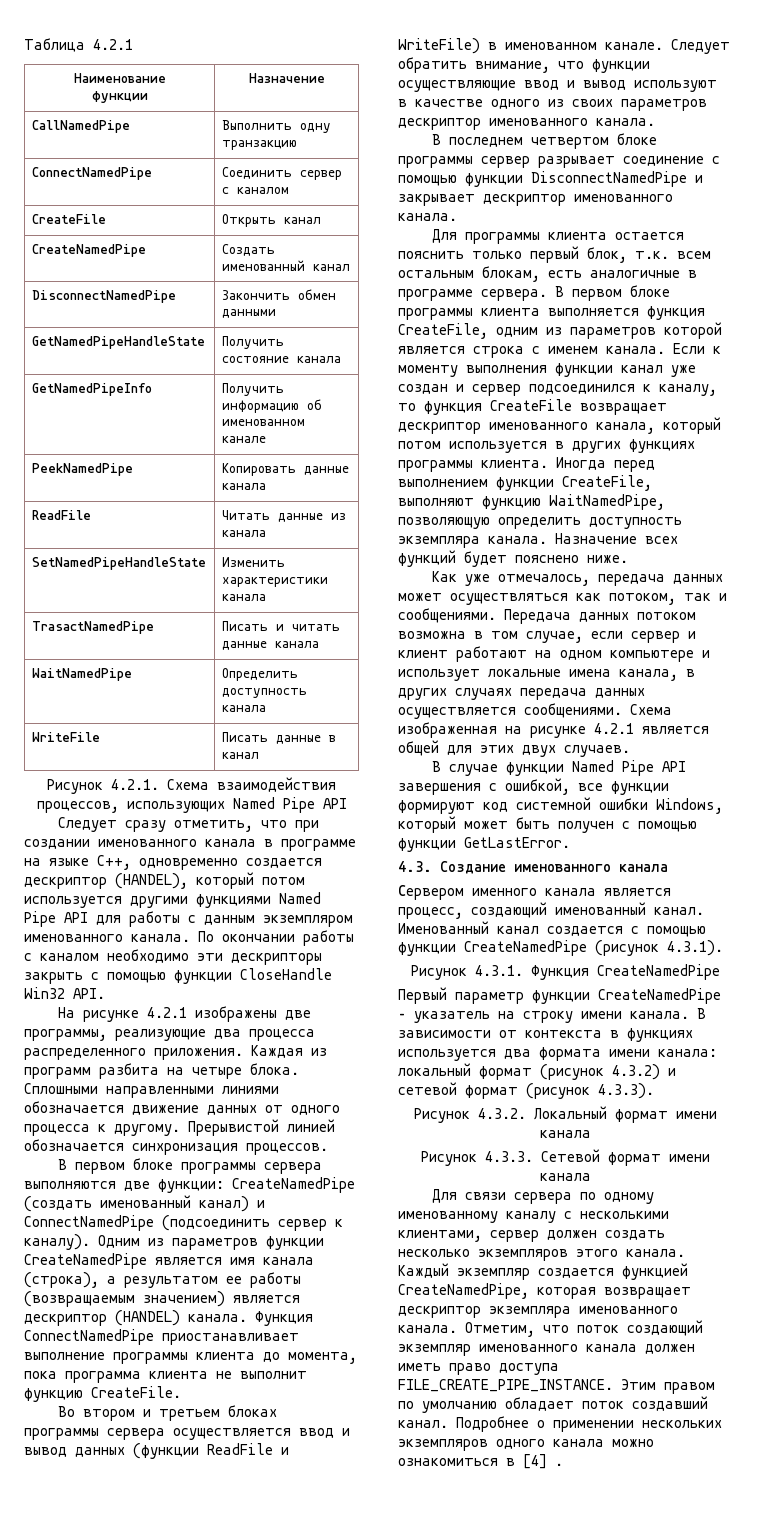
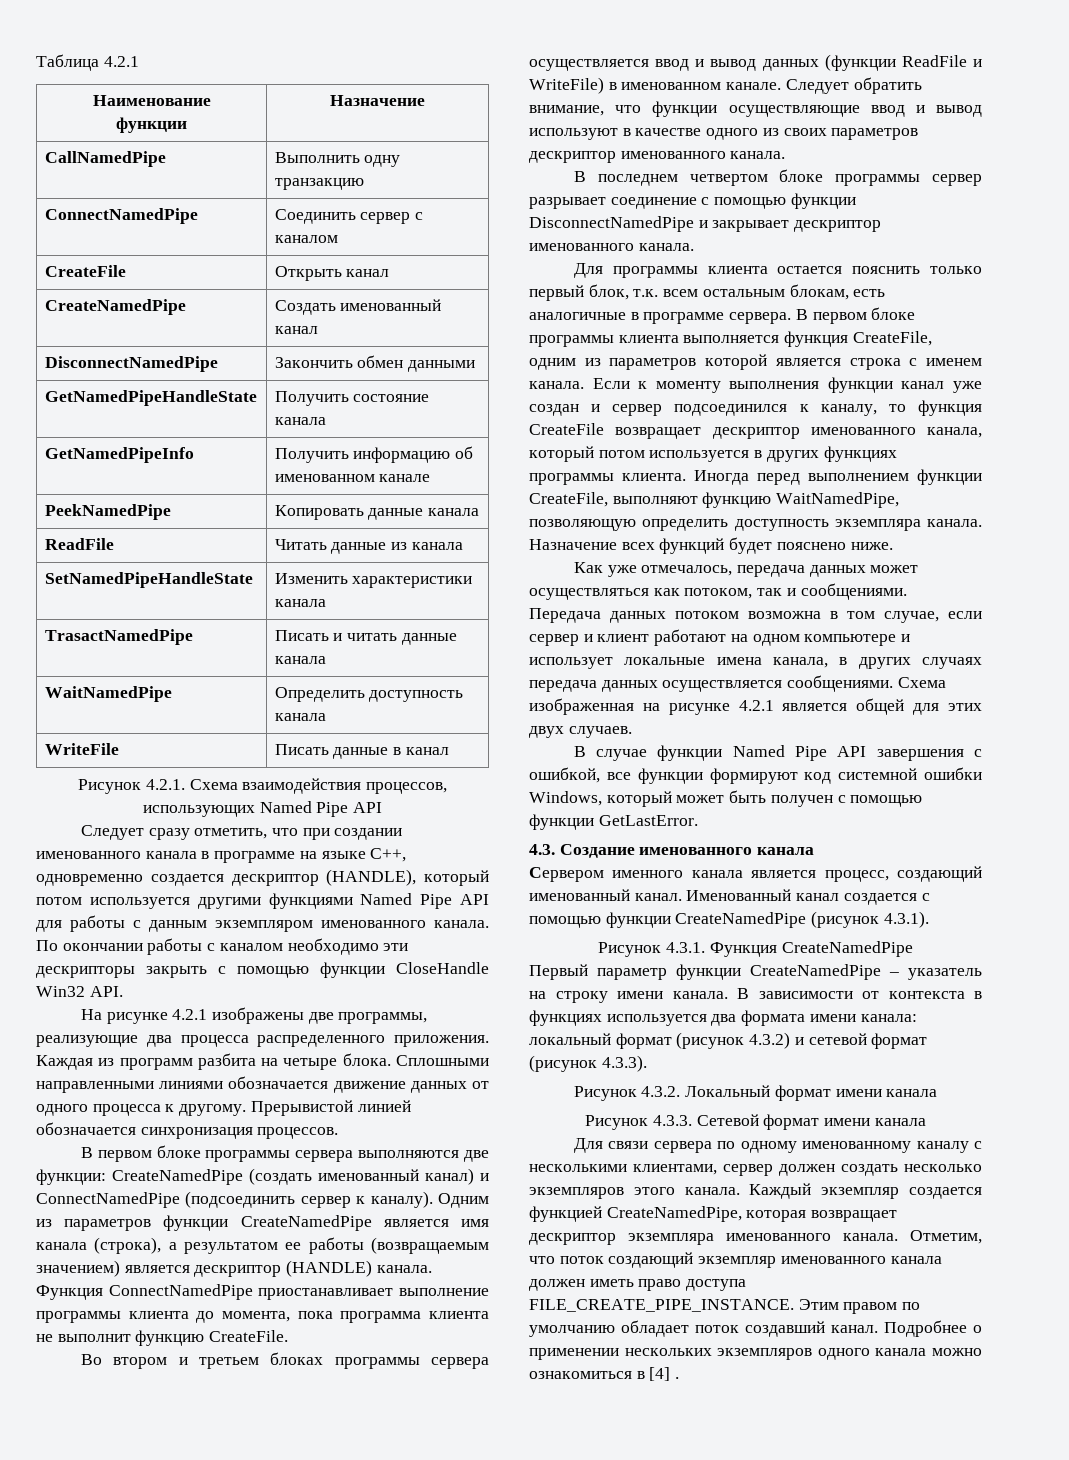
[115,873,188,889] (HANDEL), -> [326,869,417,886] (HANDLE),
[115,1310,180,1326] (HANDEL) -> [286,1260,373,1277] (HANDLE)

